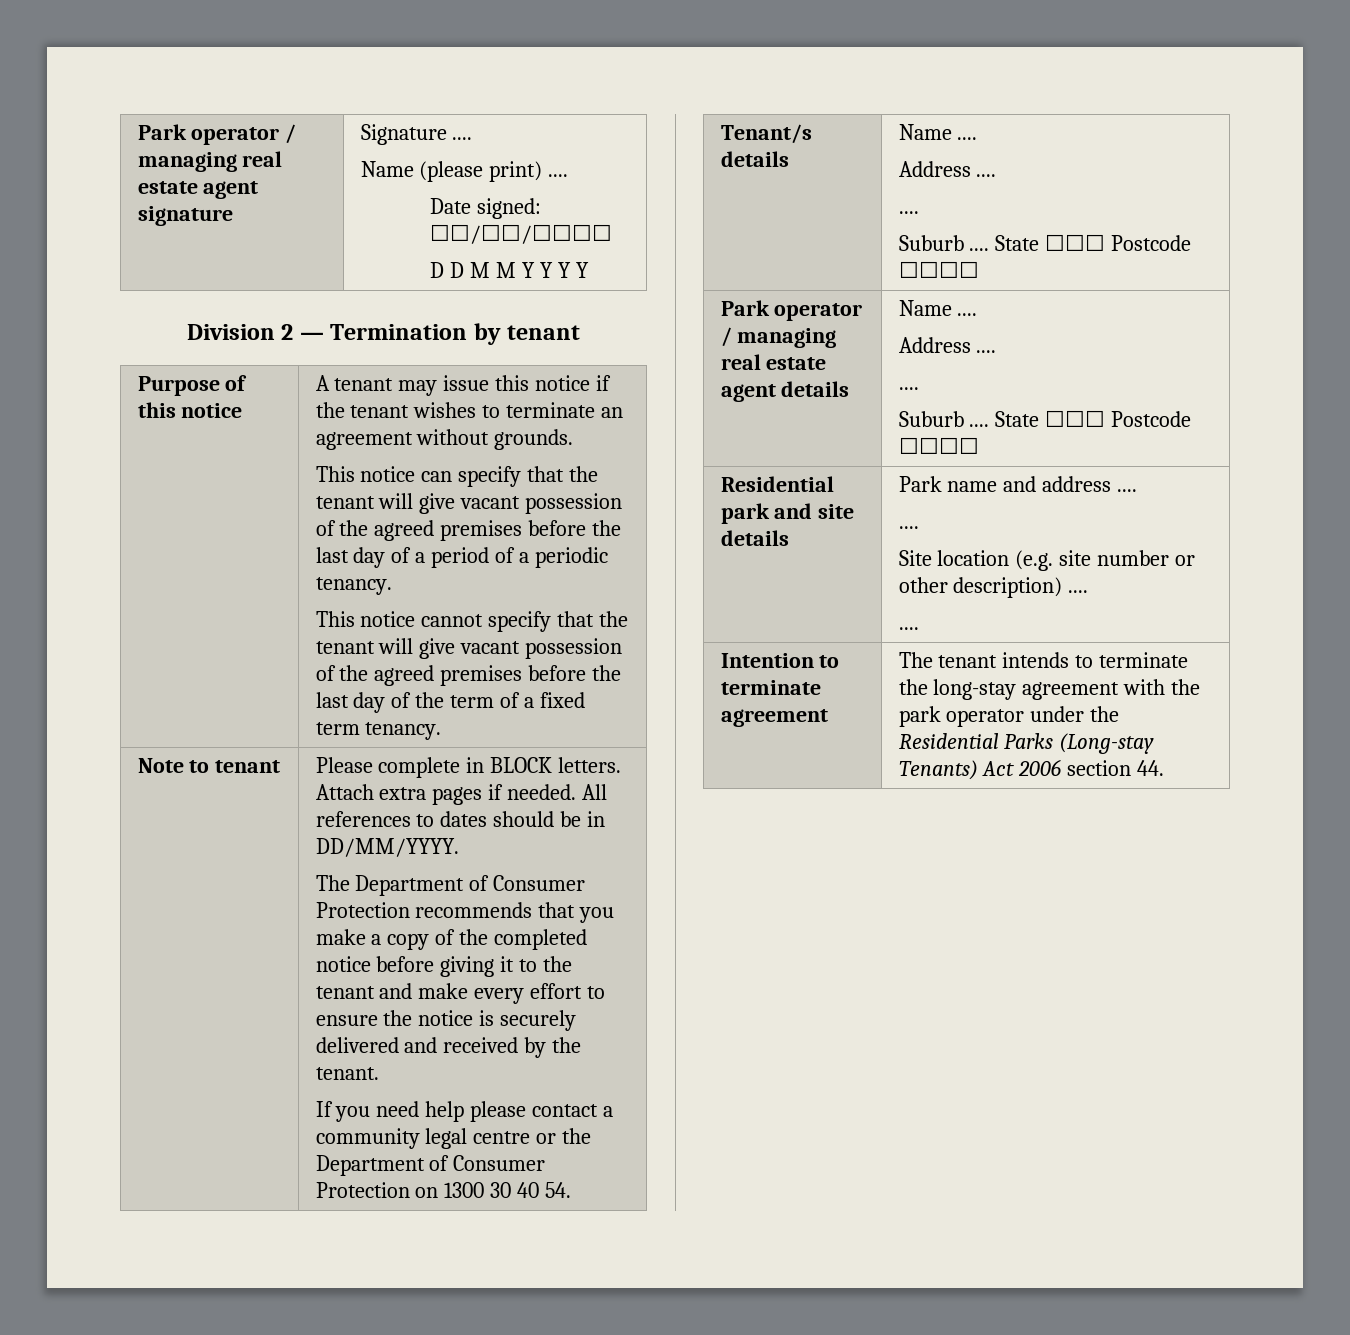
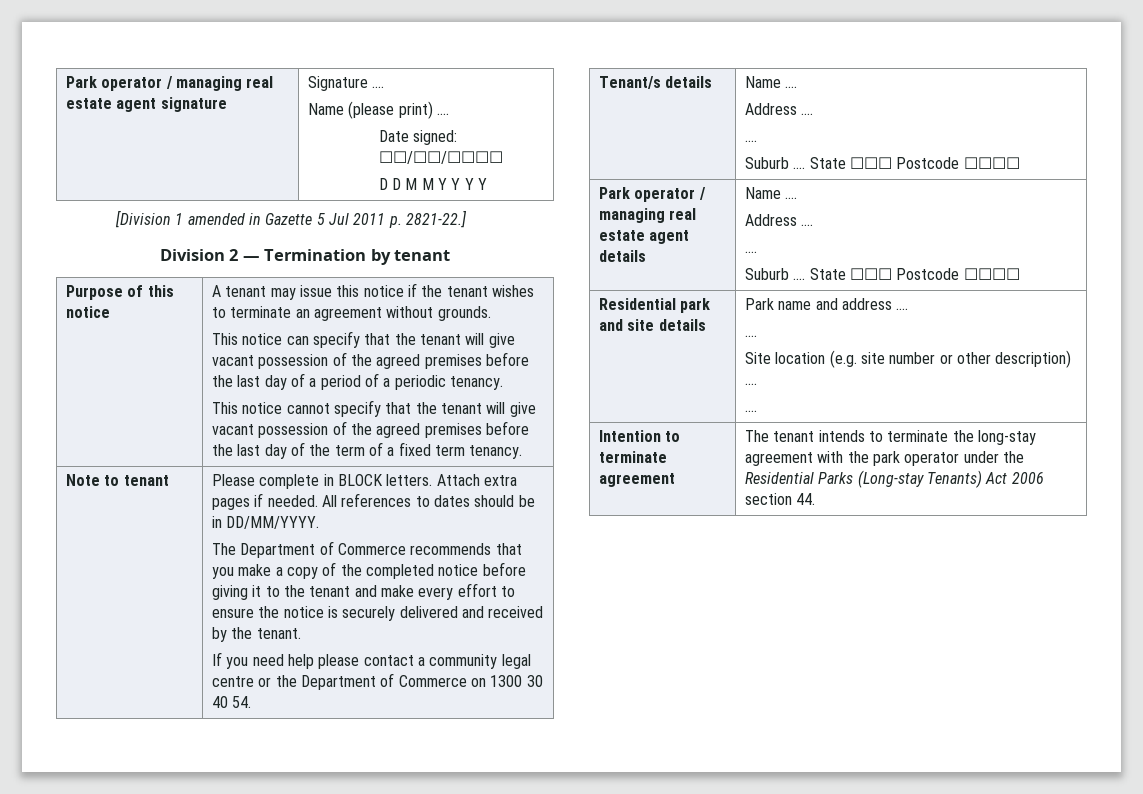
(589, 270) none -> [115,210,467,228] // [Division 1 amended in Gazette 5 Jul 2011 p. 2821-22.]
[493,875,586,891] [315,902,410,918] Consumer Protection -> [337,543,406,555] Commerce
[453,1155,546,1171] [315,1182,410,1198] Consumer Protection -> [398,675,467,687] Commerce

